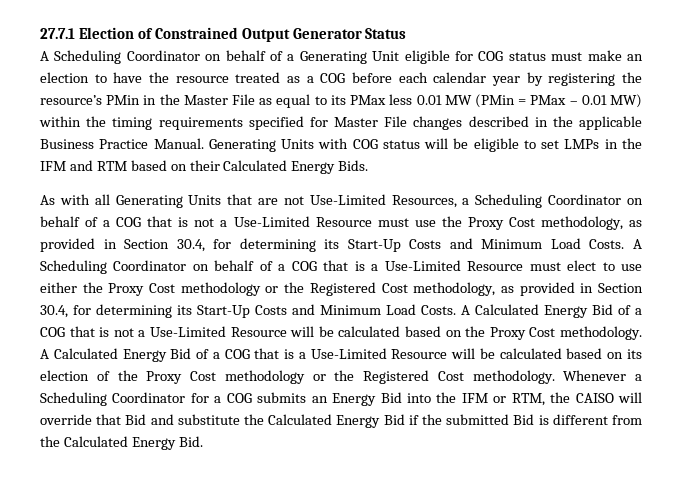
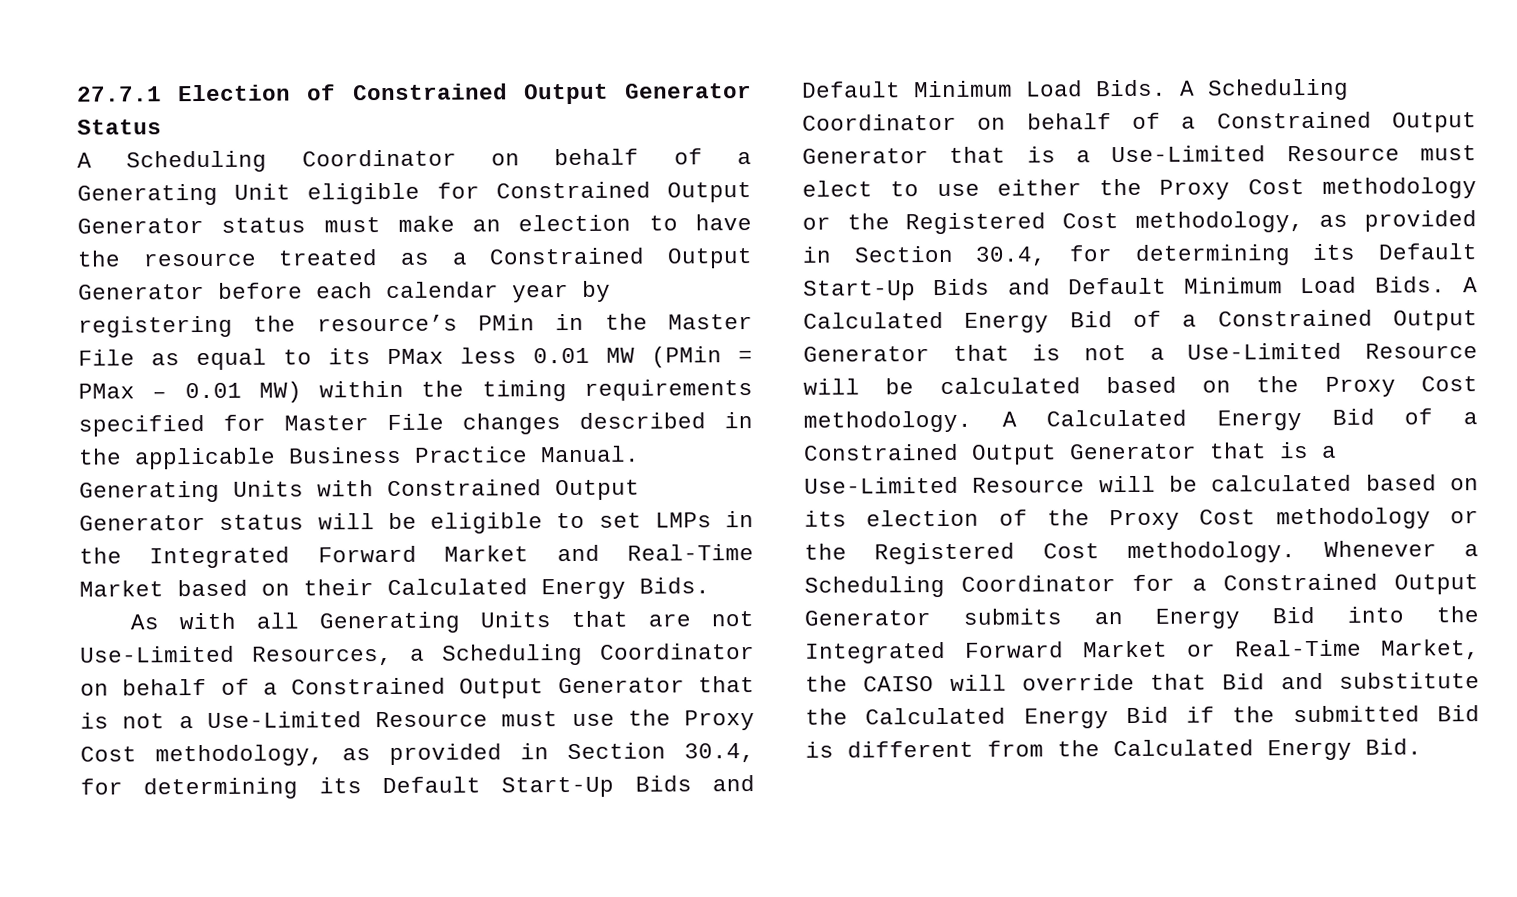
[478,51,504,61] COG -> [495,181,752,203] [77,217,204,234] Constrained Output Generator
[320,73,346,83] COG -> [489,247,753,269] [78,283,205,300] Constrained Output Generator
[352,139,378,149] COG -> [387,479,640,501] [79,514,206,531] Constrained Output Generator
[40,160,127,171] IFM and RTM -> [149,544,754,569] [79,580,164,597] Integrated Forward Market and Real-Time Market
[116,217,142,227] COG -> [291,677,685,699] Constrained Output Generator
[347,238,643,252] [40,260,317,274] Start-Up Costs and Minimum Load Costs. A Scheduling Coordinator on behalf of a COG -> [381,775,755,798] [802,78,1349,101] [802,111,1477,133] [802,148,929,164] Default Start-Up Bids and Default Minimum Load Bids. A Scheduling Coordinator on behalf of a Constrained Output Generator
[197,304,642,318] [40,327,65,337] Start-Up Costs and Minimum Load Costs. A Calculated Energy Bid of a COG -> [1378,243,1477,260] [803,276,1478,301] [803,309,1478,333] [803,346,930,362] Default Start-Up Bids and Default Minimum Load Bids. A Calculated Energy Bid of a Constrained Output Generator
[224,349,250,359] COG -> [803,443,1197,465] Constrained Output Generator
[226,393,252,403] COG -> [1222,573,1479,595] [804,610,931,626] Constrained Output Generator
[461,393,545,406] IFM or RTM, -> [805,639,1480,664] Integrated Forward Market or Real-Time Market,

